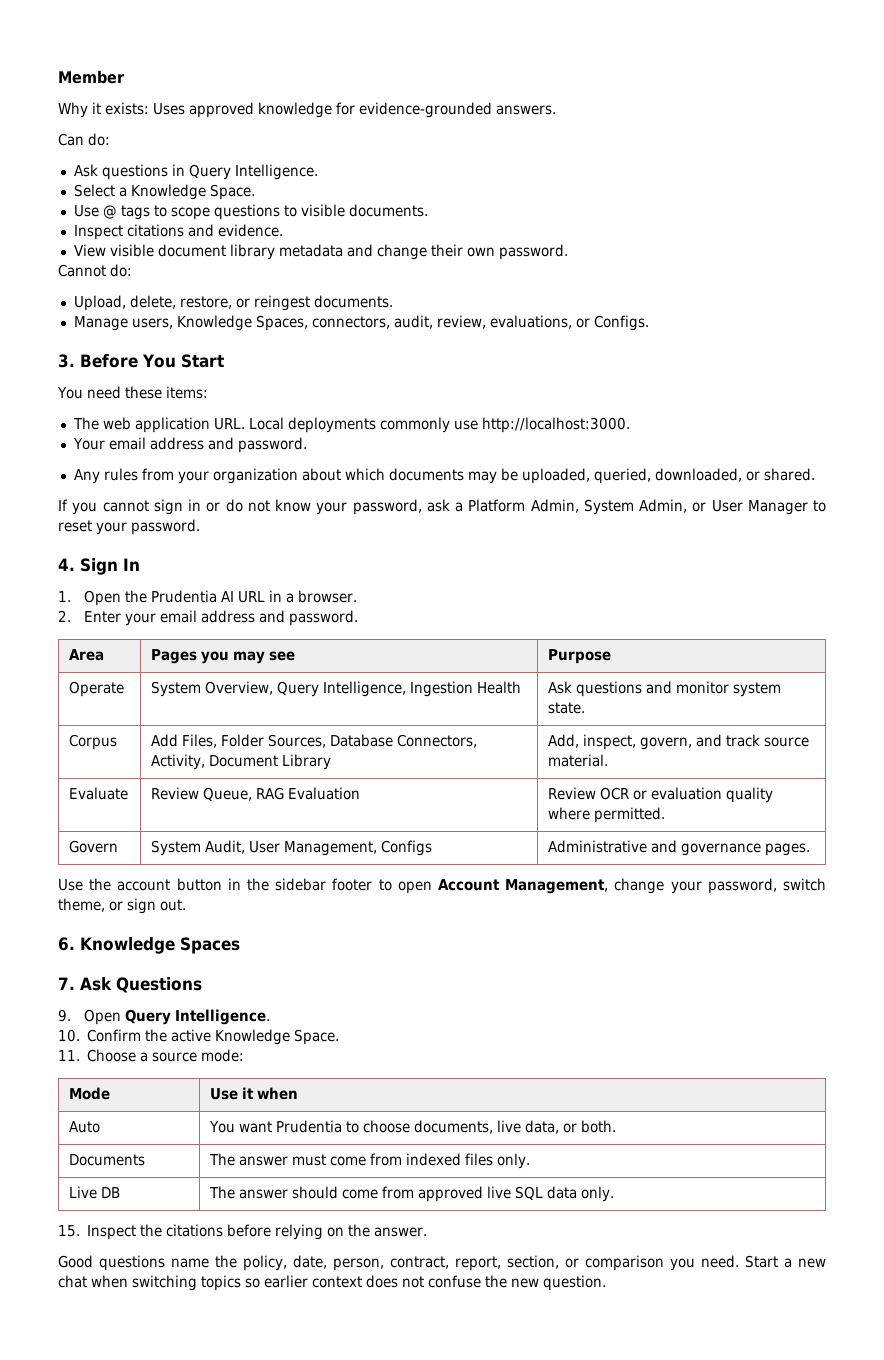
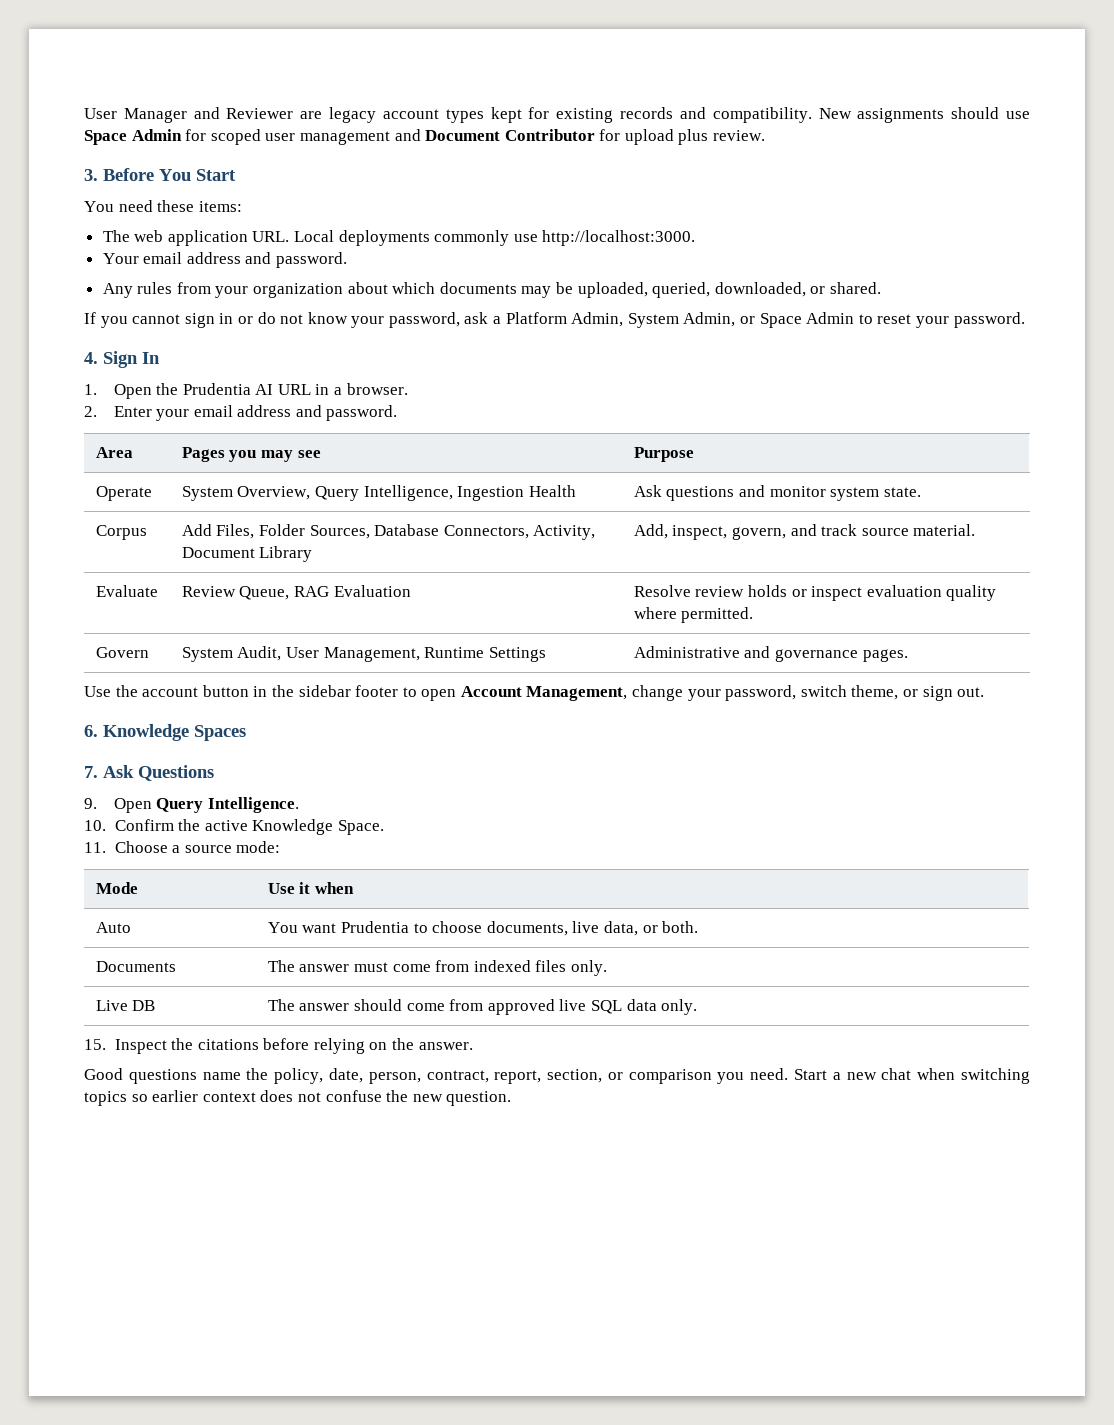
[58,70,125,84] [58,102,556,118] [58,133,110,146] [73,164,318,180] [73,184,255,200] [73,204,428,220] [73,224,283,240] [73,244,568,260] [58,264,132,277] [73,295,393,311] [73,315,649,331] Member // Why it exists: Uses approved knowledge for evidence-grounded answers. // Can do: // Ask questions in Query Intelligence. // Select a Knowledge Space. // Use @ tags to scope questions to visible documents. // Inspect citations and evidence. // View visible document library metadata and change their own password. // Cannot do: // Upload, delete, restore, or reingest documents. // Manage users, Knowledge Spaces, connectors, audit, review, evaluations, or Configs. -> [84,107,1031,123] [84,129,766,145] User Manager and Reviewer are legacy account types kept for existing records and compatibility. New assignments should use Space Admin for scoped user management and Document Contributor for upload plus review.
[711,500,808,515] User Manager -> [759,312,855,328] Space Admin
[548,787,648,800] Review OCR or -> [633,585,863,601] Resolve review holds or inspect
[381,840,433,856] Configs -> [424,647,546,662] Runtime Settings

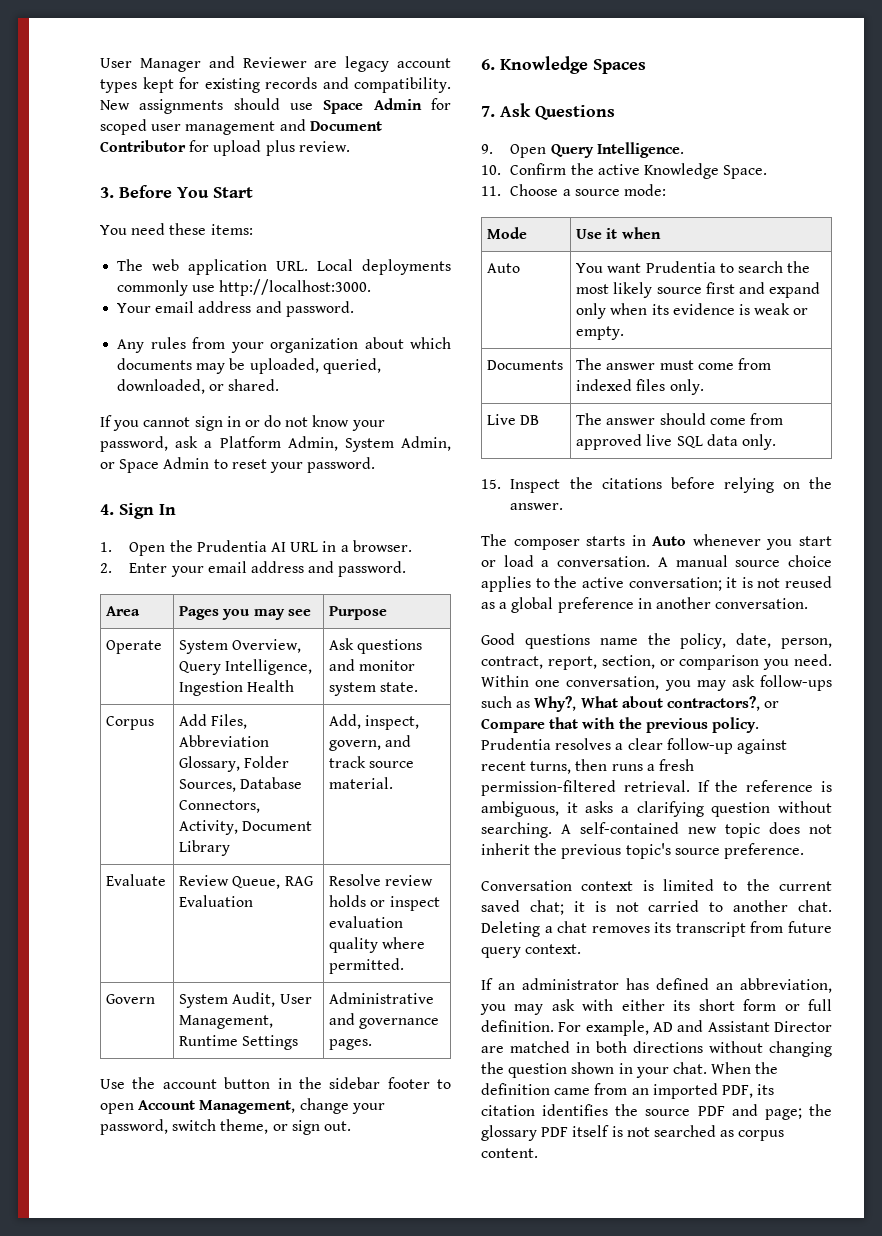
(255, 531) none -> [179,735,270,747] [179,756,241,772] Abbreviation Glossary,
[432,921,699,936] choose documents, live data, or both. -> [738,261,811,273] [576,282,821,298] [576,303,809,319] [576,326,625,340] search the most likely source first and expand only when its evidence is weak or empty.
(473, 1046) none -> [481,534,832,550] [481,555,832,567] [481,576,832,592] [481,597,809,613] // The composer starts in Auto whenever you start or load a conversation. A manual source choice applies to the active conversation; it is not reused as a global preference in another conversation.
[794,1068,1030,1084] [84,1090,512,1106] Start a new chat when switching topics so earlier context does not confuse the new question. -> [481,675,832,691] [481,696,780,712] [481,717,759,733] [481,738,787,754] [481,759,694,774] [481,780,832,796] [481,801,832,817] [481,822,832,838] [481,843,804,859] [481,879,832,891] [481,900,832,915] [481,921,832,937] [481,944,582,958] [481,978,832,993] [480,999,832,1015] [481,1020,832,1036] [481,1041,832,1057] [481,1062,779,1078] [481,1083,775,1099] [481,1104,832,1120] [481,1125,785,1141] [481,1148,538,1158] Within one conversation, you may ask follow-ups such as Why?, What about contractors?, or Compare that with the previous policy. Prudentia resolves a clear follow-up against recent turns, then runs a fresh permission-filtered retrieval. If the reference is ambiguous, it asks a clarifying question without searching. A self-contained new topic does not inherit the previous topic's source preference. // Conversation context is limited to the current saved chat; it is not carried to another chat. Deleting a chat removes its transcript from future query context. // If an administrator has defined an abbreviation, you may ask with either its short form or full definition. For example, AD and Assistant Director are matched in both directions without changing the question shown in your chat. When the definition came from an imported PDF, its citation identifies the source PDF and page; the glossary PDF itself is not searched as corpus content.

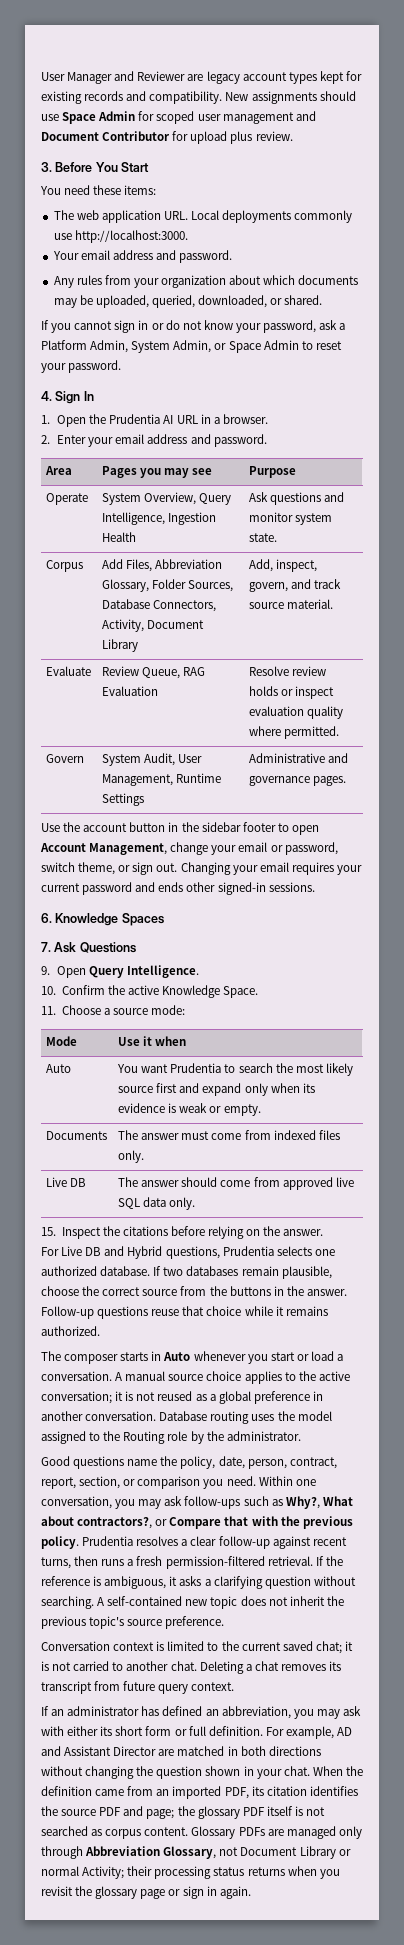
(385, 1108) none -> [238,842,283,852] email or
(351, 1126) none -> [180,862,362,875] [41,882,315,895] Changing your email requires your current password and ends other signed-in sessions.
(564, 506) none -> [41,1246,335,1259] [41,1266,332,1279] [41,1286,347,1296] [41,1306,328,1319] [41,1326,100,1336] // For Live DB and Hybrid questions, Prudentia selects one authorized database. If two databases remain plausible, choose the correct source from the buttons in the answer. Follow-up questions reuse that choice while it remains authorized.
(809, 603) none -> [159,1411,332,1424] [41,1431,301,1444] Database routing uses the model assigned to the Routing role by the administrator.
(538, 1153) none -> [191,1826,362,1839] [41,1846,351,1859] [41,1866,340,1879] [41,1886,251,1899] Glossary PDFs are managed only through Abbreviation Glossary, not Document Library or normal Activity; their processing status returns when you revisit the glossary page or sign in again.

